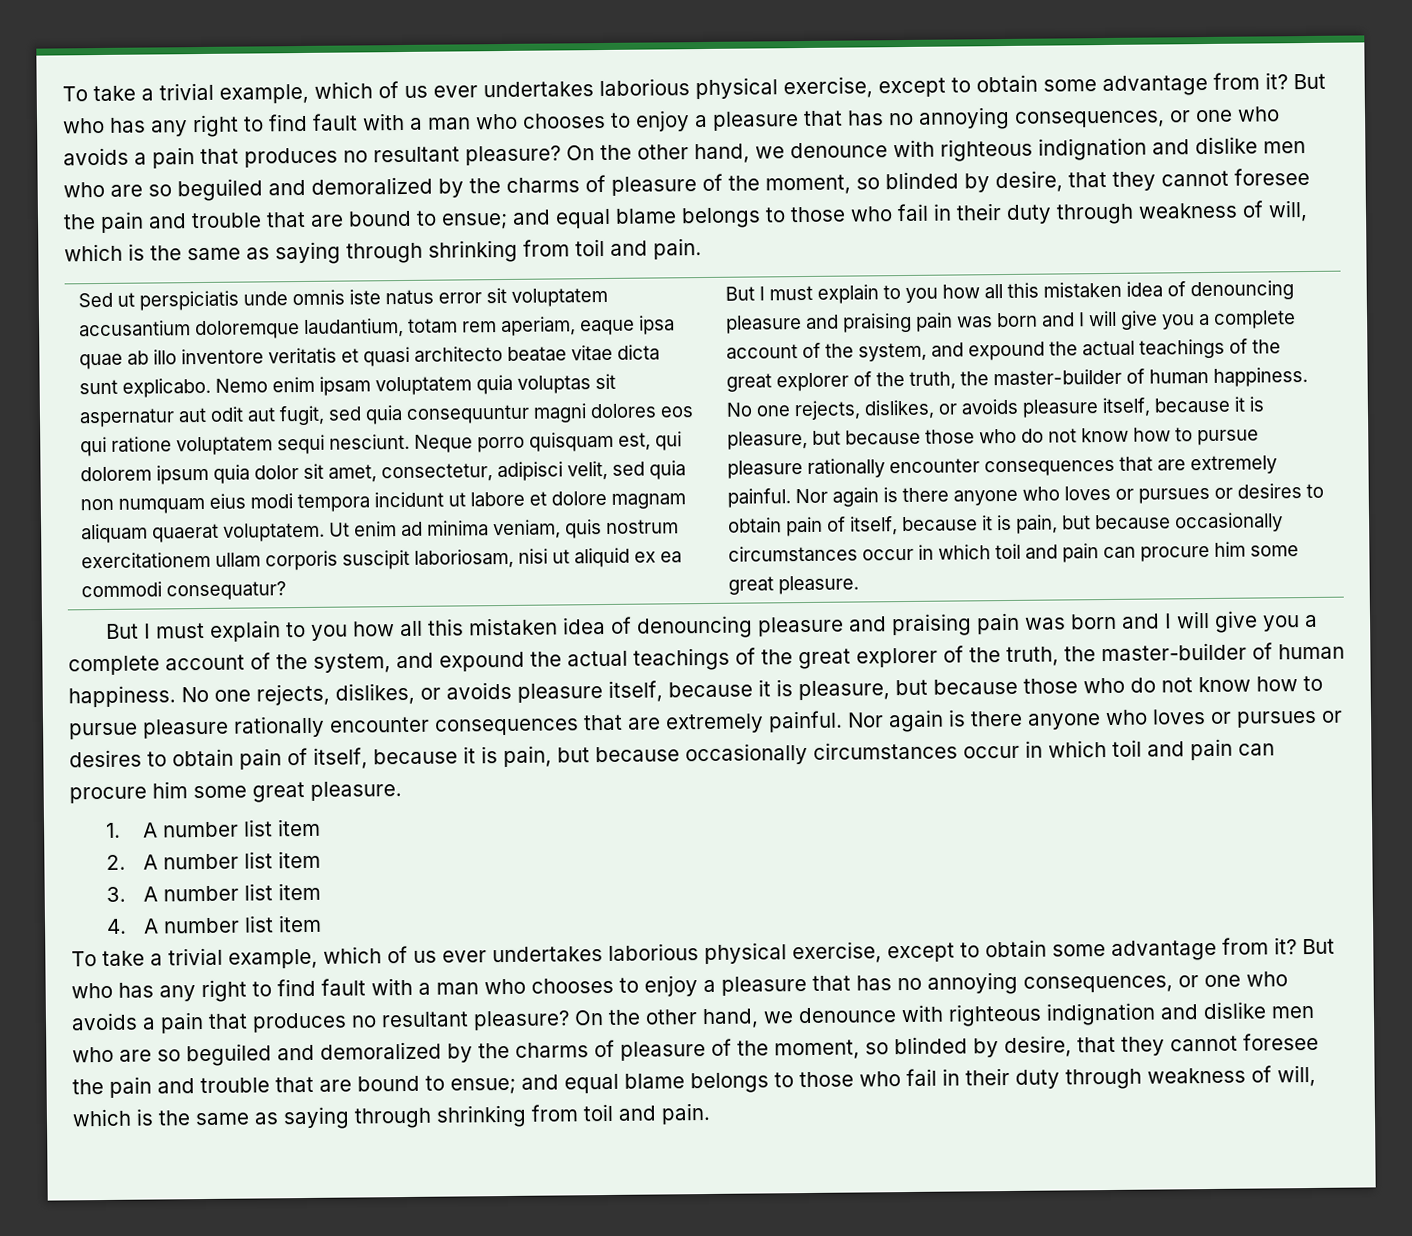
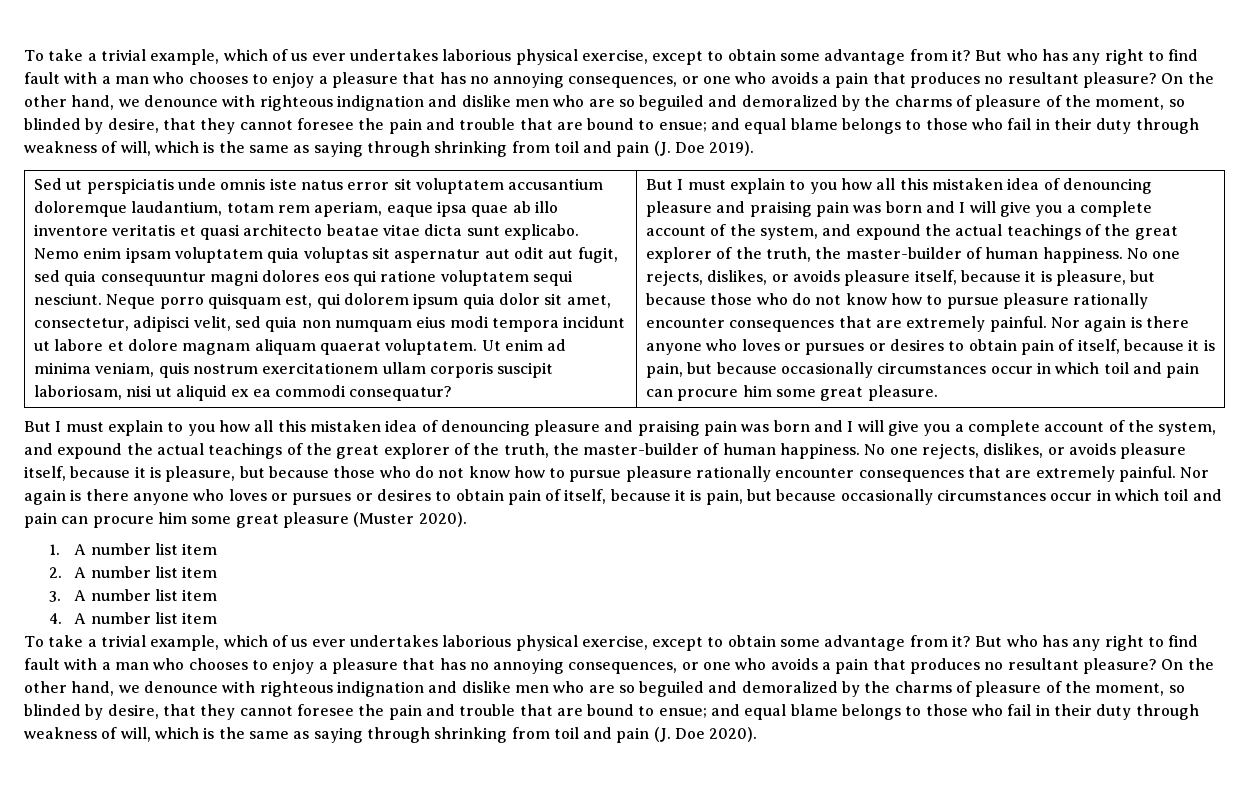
[653,238,702,260] pain. -> [616,141,755,157] pain (J. Doe 2019).
[310,781,402,801] pleasure. -> [282,512,467,528] pleasure (Muster 2020).
[661,1102,711,1125] pain. -> [616,727,758,743] pain (J. Doe 2020).

